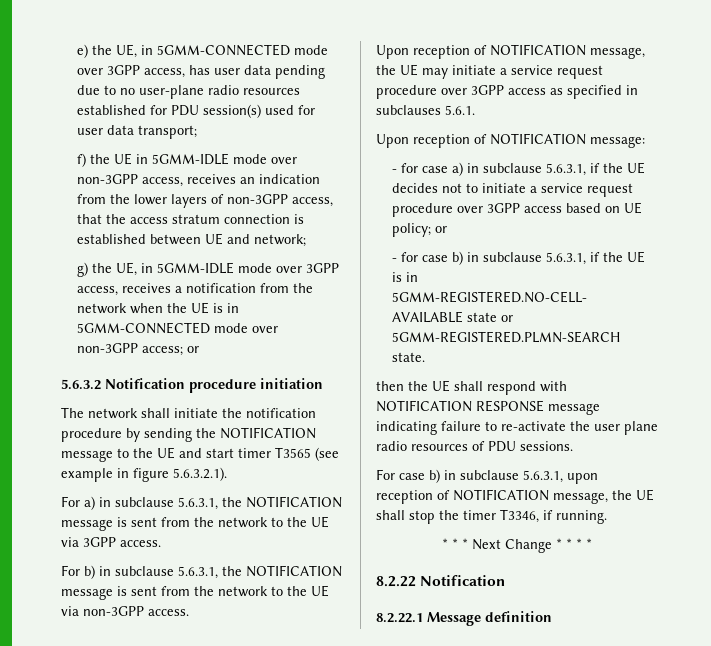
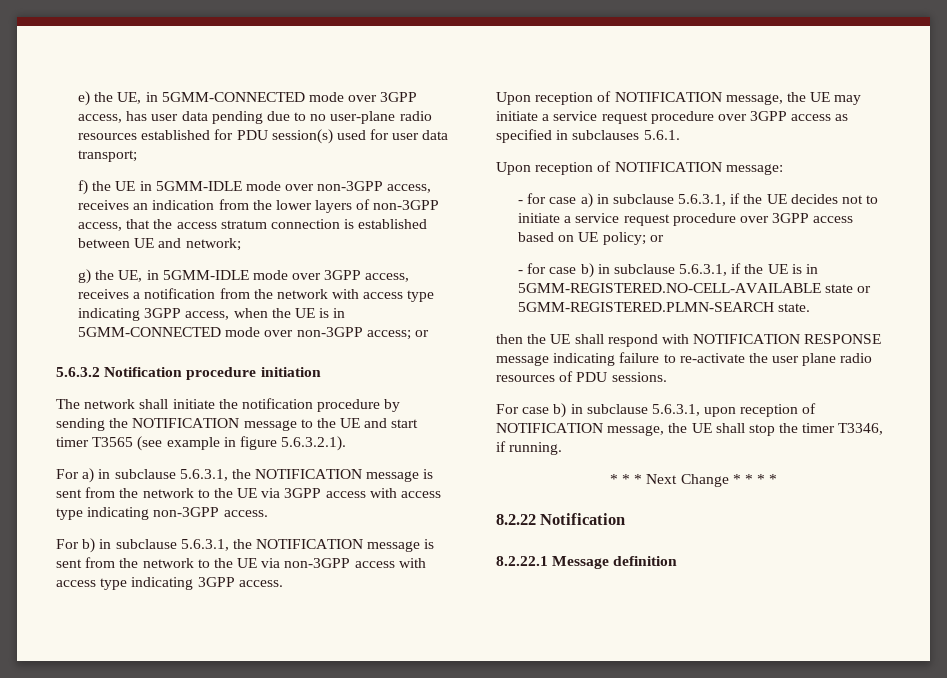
(128, 308) none -> [332,289,435,302] [78,308,230,321] with access type indicating 3GPP access,
(116, 542) none -> [325,488,442,498] [56,507,220,520] access with access type indicating non-3GPP
(144, 611) none -> [354,558,426,568] [56,577,235,590] access with access type indicating 3GPP

